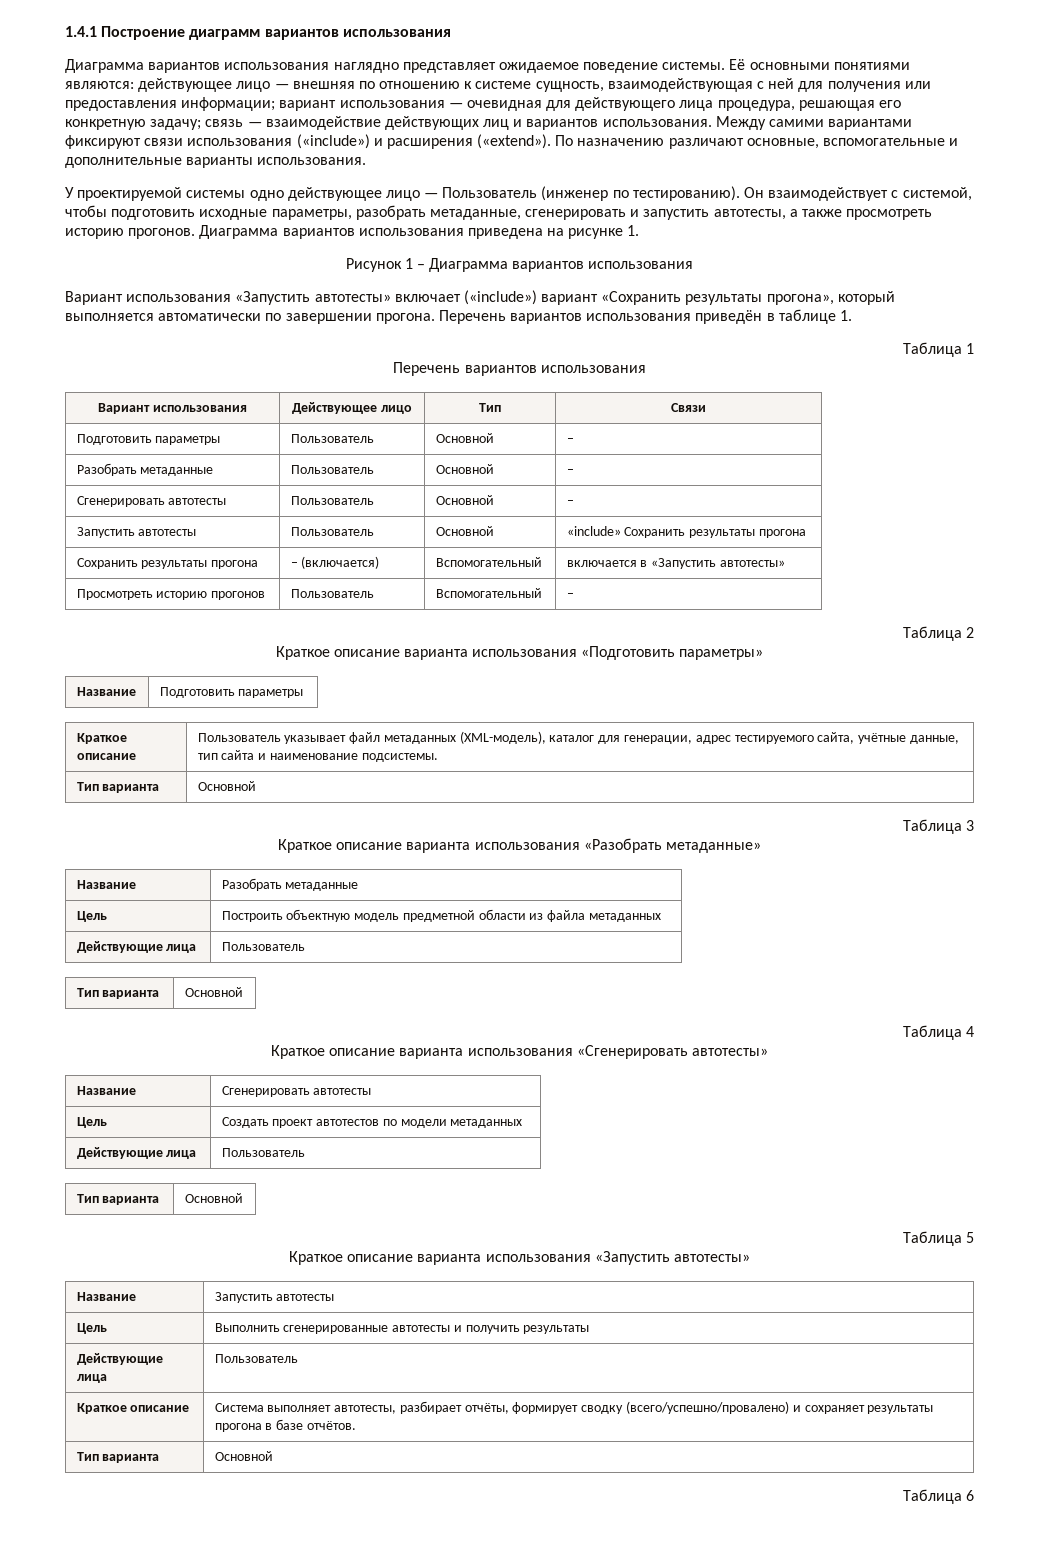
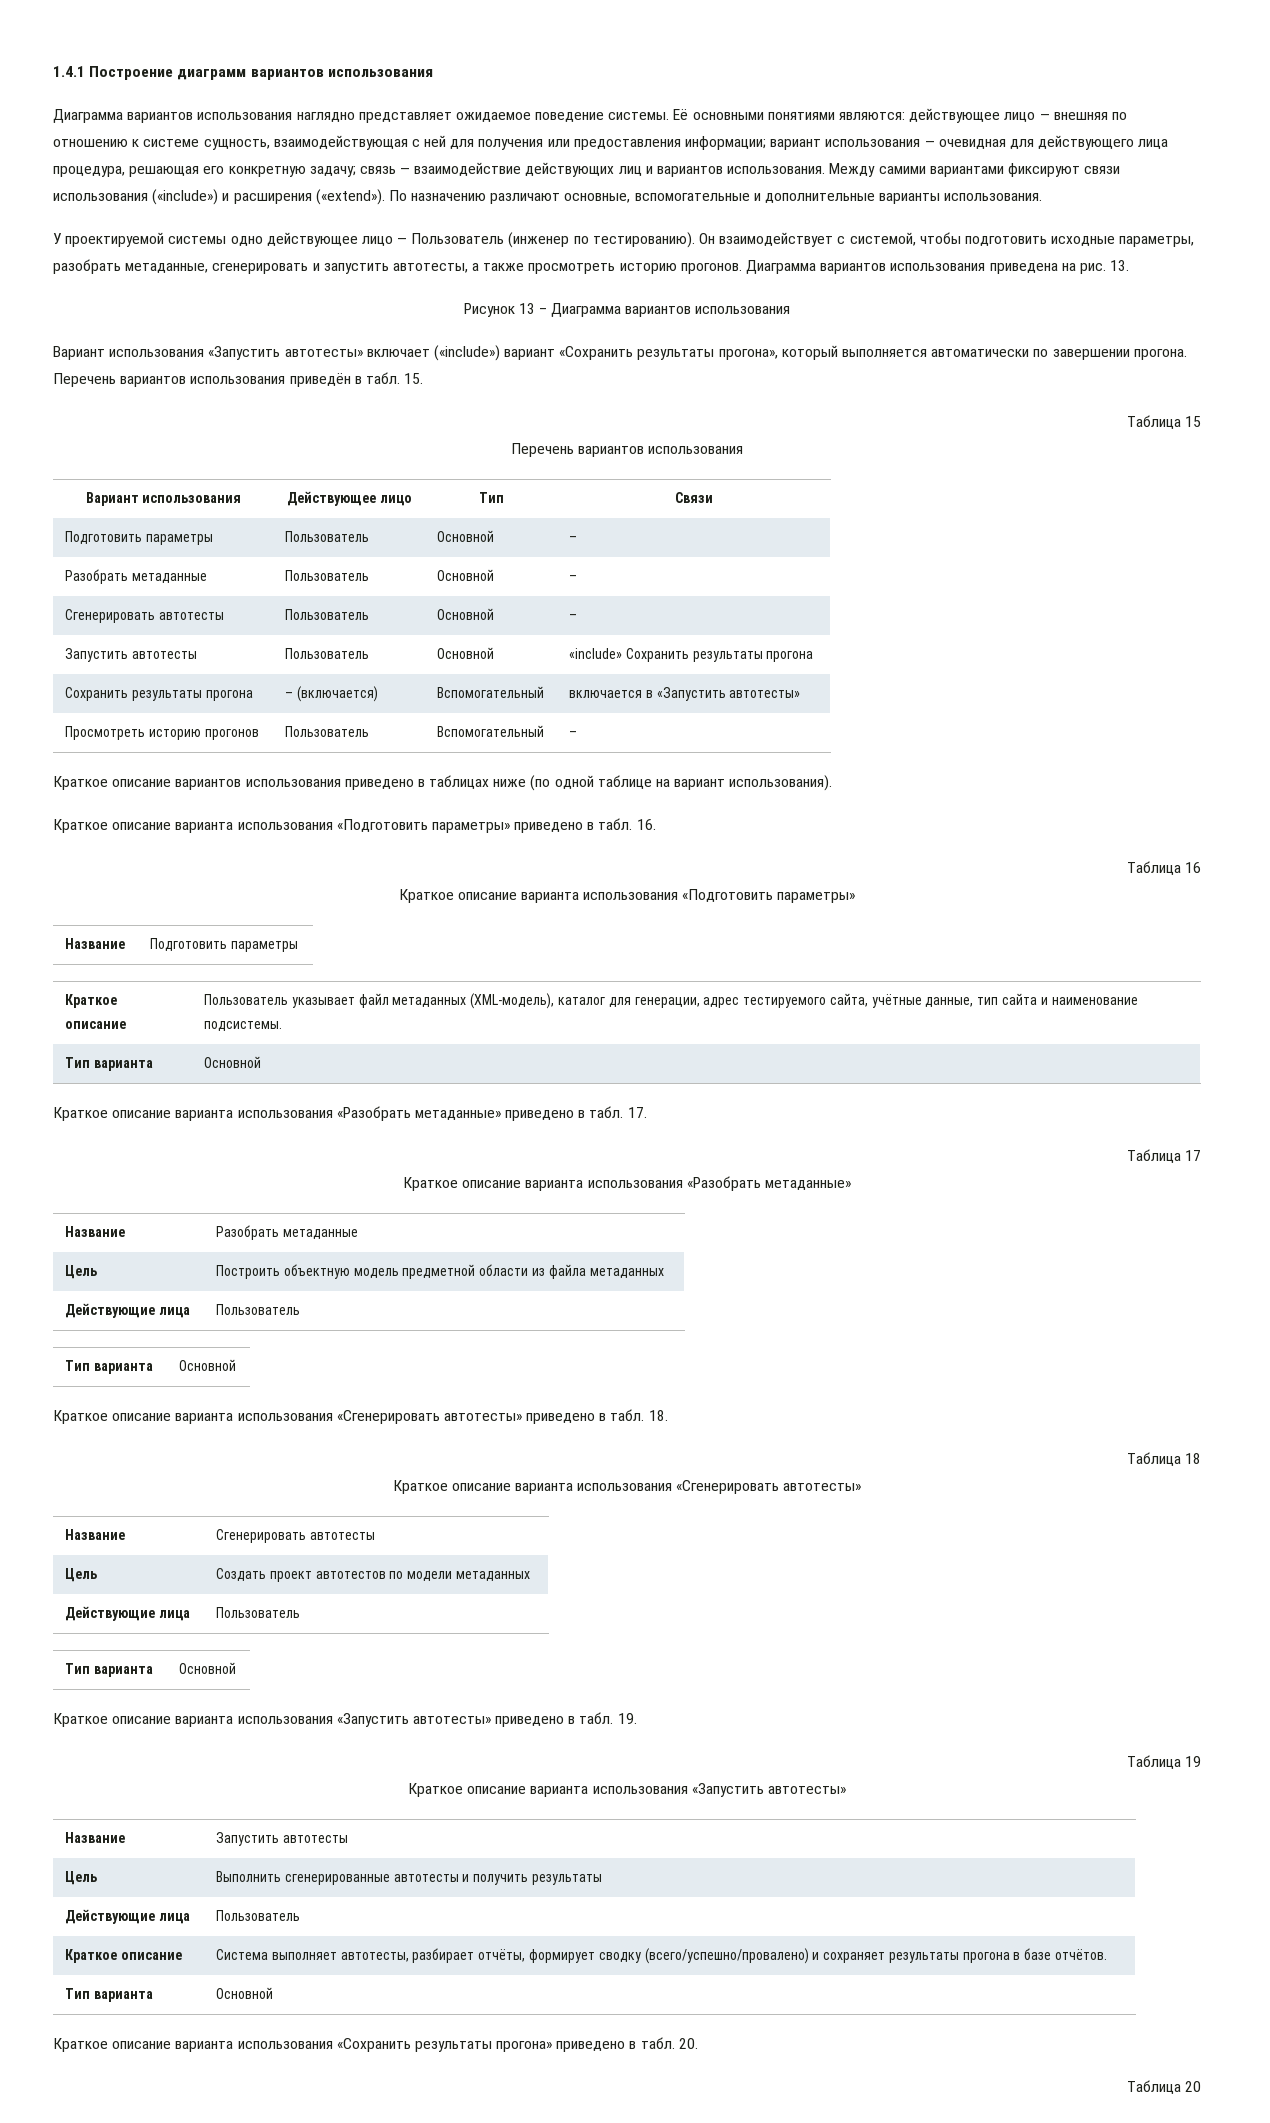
[568,225,640,239] рисунке 1. -> [1079,260,1130,274] рис. 13.
[404,258,413,269] 1 -> [518,303,535,314] 13
[778,309,853,324] [902,342,974,357] таблице 1. // Таблица 1 -> [365,372,424,384] [1126,415,1201,429] табл. 15. // Таблица 15
[902,626,974,641] // Таблица 2 -> [53,775,833,791] [53,818,656,833] [1126,861,1201,875] // Краткое описание вариантов использования приведено в таблицах ниже (по одной таблице на вариант использования). // Краткое описание варианта использования «Подготовить параметры» приведено в табл. 16. // Таблица 16
[902,819,974,834] // Таблица 3 -> [53,1106,647,1121] [1126,1149,1201,1163] // Краткое описание варианта использования «Разобрать метаданные» приведено в табл. 17. // Таблица 17
[902,1025,974,1040] // Таблица 4 -> [53,1409,668,1424] [1126,1452,1201,1466] // Краткое описание варианта использования «Сгенерировать автотесты» приведено в табл. 18. // Таблица 18
[902,1231,974,1246] // Таблица 5 -> [53,1712,637,1727] [1126,1755,1201,1769] // Краткое описание варианта использования «Запустить автотесты» приведено в табл. 19. // Таблица 19
[902,1489,974,1504] // Таблица 6 -> [53,2037,698,2052] [1126,2080,1201,2094] // Краткое описание варианта использования «Сохранить результаты прогона» приведено в табл. 20. // Таблица 20

